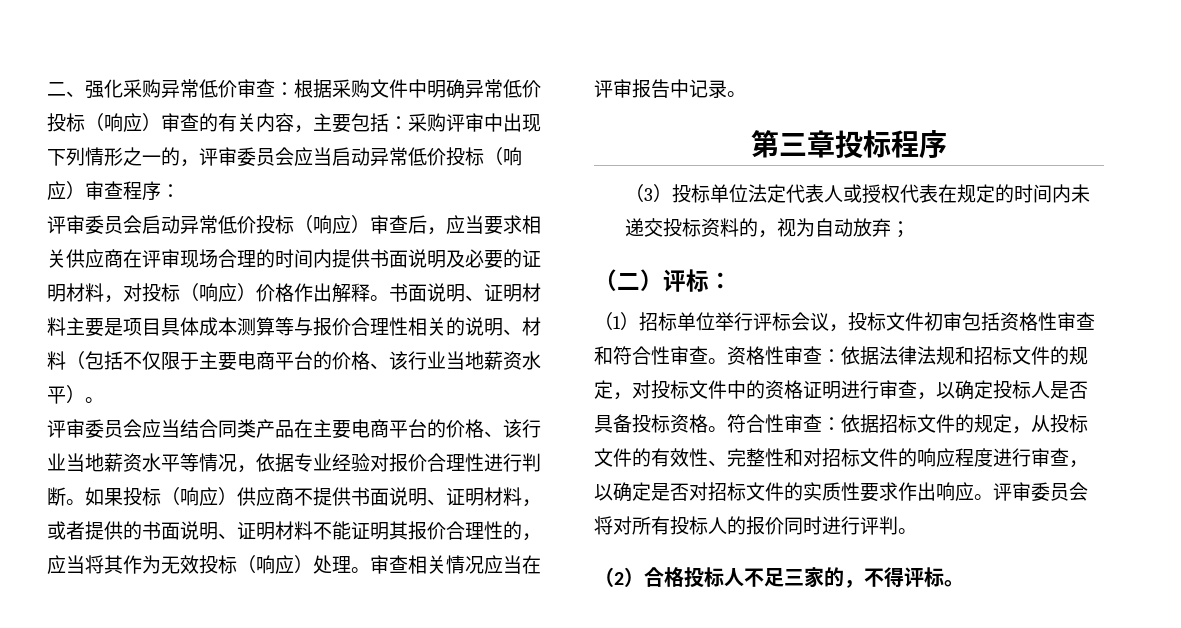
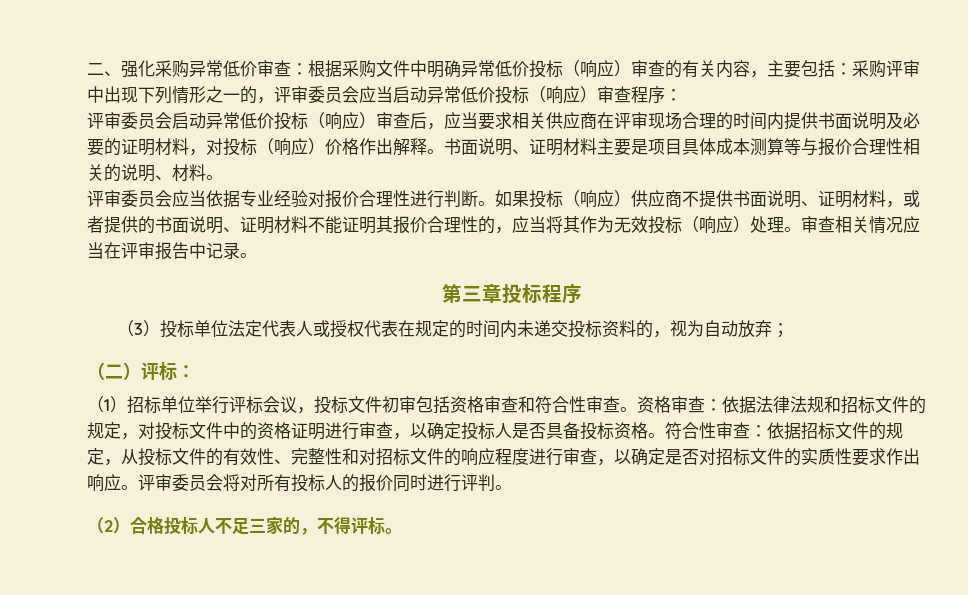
[66,351,541,371] [47,385,104,404] [47,419,541,439] [47,453,256,473] （包括不仅限于主要电商平台的价格、该行业当地薪资水平）。 // 评审委员会应当结合同类产品在主要电商平台的价格、该行业当地薪资水平等情况， -> [206,175,223,180] [87,190,206,207] 。 // 评审委员会应当
[1038,312,1057,331] 性 -> (484, 404) none
[765,346,784,365] 性 -> (671, 404) none

